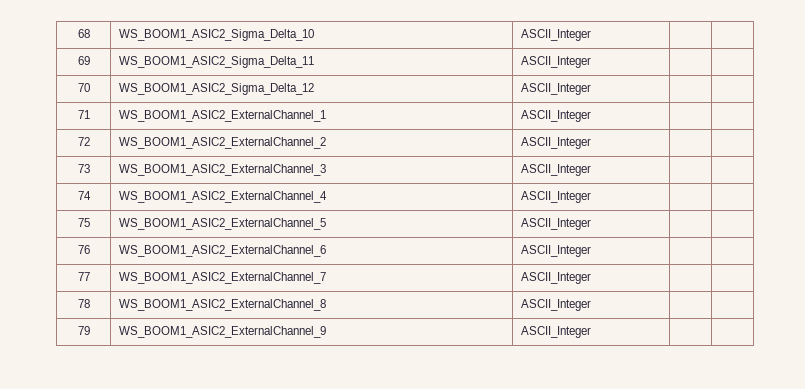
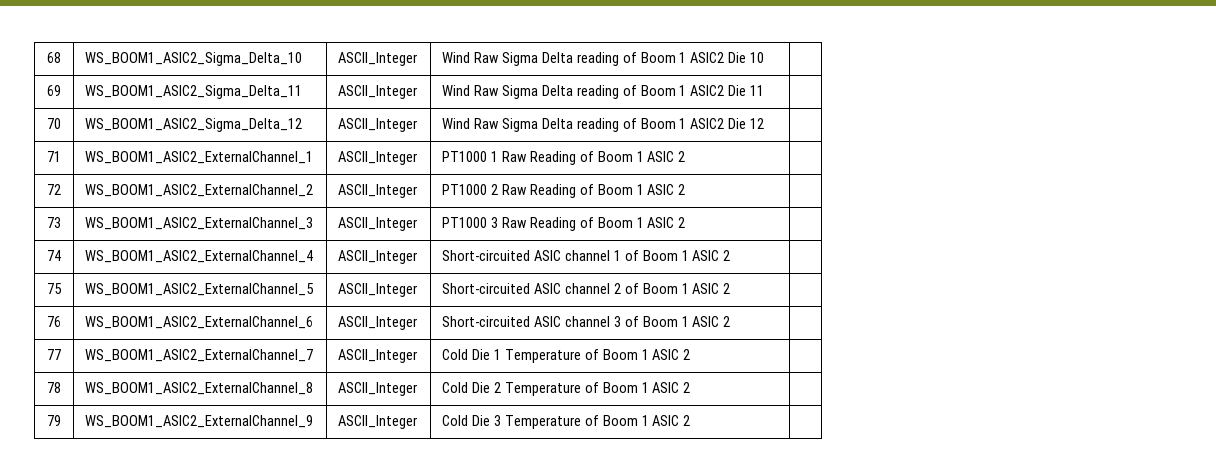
[77,56,90,65] [118,56,314,68] [520,56,591,68] [77,83,90,92] [118,83,314,95] [520,83,591,95] [77,110,90,119] [118,110,326,122] [520,110,591,122] [77,137,90,146] [118,137,326,149] [520,137,591,149] [77,164,90,173] [118,164,326,176] [520,164,591,176] [77,191,91,200] [118,191,327,203] [520,191,591,203] [77,218,90,227] [118,218,326,230] [520,218,591,230] [77,245,90,254] [118,245,326,257] [520,245,591,257] [77,272,90,281] [118,272,326,284] [520,272,591,284] [77,299,90,308] [118,299,326,311] [520,299,591,311] [77,326,90,335] [118,326,326,338] [520,326,591,338] | // 69 | WS_BOOM1_ASIC2_Sigma_Delta_11 | ASCII_Integer | | // 70 | WS_BOOM1_ASIC2_Sigma_Delta_12 | ASCII_Integer | | // 71 | WS_BOOM1_ASIC2_ExternalChannel_1 | ASCII_Integer | | // 72 | WS_BOOM1_ASIC2_ExternalChannel_2 | ASCII_Integer | | // 73 | WS_BOOM1_ASIC2_ExternalChannel_3 | ASCII_Integer | | // 74 | WS_BOOM1_ASIC2_ExternalChannel_4 | ASCII_Integer | | // 75 | WS_BOOM1_ASIC2_ExternalChannel_5 | ASCII_Integer | | // 76 | WS_BOOM1_ASIC2_ExternalChannel_6 | ASCII_Integer | | // 77 | WS_BOOM1_ASIC2_ExternalChannel_7 | ASCII_Integer | | // 78 | WS_BOOM1_ASIC2_ExternalChannel_8 | ASCII_Integer | | // 79 | WS_BOOM1_ASIC2_ExternalChannel_9 | ASCII_Integer | -> [442,52,765,66] [47,85,61,96] [85,85,303,99] [338,85,418,99] [442,85,765,99] [47,118,61,129] [85,118,303,132] [338,118,418,132] [442,118,765,132] [47,151,61,162] [85,151,314,164] [338,151,418,165] [442,151,686,165] [47,184,61,195] [85,184,314,197] [338,184,418,198] [442,184,686,198] [47,217,61,228] [85,217,314,230] [338,217,418,231] [442,217,686,231] [47,250,61,261] [85,250,314,263] [338,250,418,264] [442,250,731,261] [47,283,62,294] [85,283,315,296] [338,283,418,297] [442,283,731,294] [47,316,61,327] [85,316,314,329] [338,316,418,330] [442,316,731,327] [47,349,61,360] [85,349,314,362] [338,349,418,363] [442,349,691,363] [47,382,61,393] [85,382,314,395] [338,382,418,396] [442,382,691,396] [47,415,61,426] [85,415,314,428] [338,415,418,429] [442,415,691,429] Wind Raw Sigma Delta reading of Boom 1 ASIC2 Die 10 | // 69 | WS_BOOM1_ASIC2_Sigma_Delta_11 | ASCII_Integer | Wind Raw Sigma Delta reading of Boom 1 ASIC2 Die 11 | // 70 | WS_BOOM1_ASIC2_Sigma_Delta_12 | ASCII_Integer | Wind Raw Sigma Delta reading of Boom 1 ASIC2 Die 12 | // 71 | WS_BOOM1_ASIC2_ExternalChannel_1 | ASCII_Integer | PT1000 1 Raw Reading of Boom 1 ASIC 2 | // 72 | WS_BOOM1_ASIC2_ExternalChannel_2 | ASCII_Integer | PT1000 2 Raw Reading of Boom 1 ASIC 2 | // 73 | WS_BOOM1_ASIC2_ExternalChannel_3 | ASCII_Integer | PT1000 3 Raw Reading of Boom 1 ASIC 2 | // 74 | WS_BOOM1_ASIC2_ExternalChannel_4 | ASCII_Integer | Short-circuited ASIC channel 1 of Boom 1 ASIC 2 | // 75 | WS_BOOM1_ASIC2_ExternalChannel_5 | ASCII_Integer | Short-circuited ASIC channel 2 of Boom 1 ASIC 2 | // 76 | WS_BOOM1_ASIC2_ExternalChannel_6 | ASCII_Integer | Short-circuited ASIC channel 3 of Boom 1 ASIC 2 | // 77 | WS_BOOM1_ASIC2_ExternalChannel_7 | ASCII_Integer | Cold Die 1 Temperature of Boom 1 ASIC 2 | // 78 | WS_BOOM1_ASIC2_ExternalChannel_8 | ASCII_Integer | Cold Die 2 Temperature of Boom 1 ASIC 2 | // 79 | WS_BOOM1_ASIC2_ExternalChannel_9 | ASCII_Integer | Cold Die 3 Temperature of Boom 1 ASIC 2

